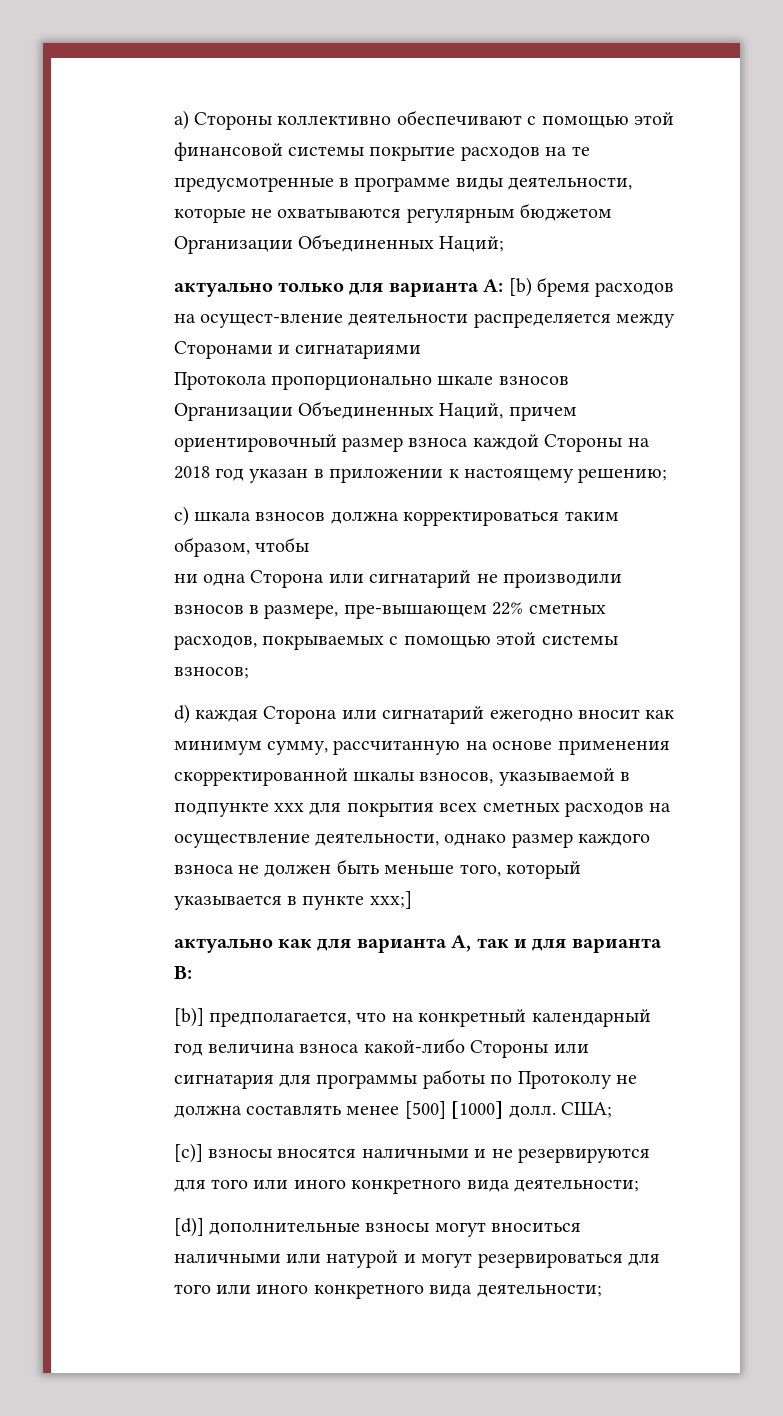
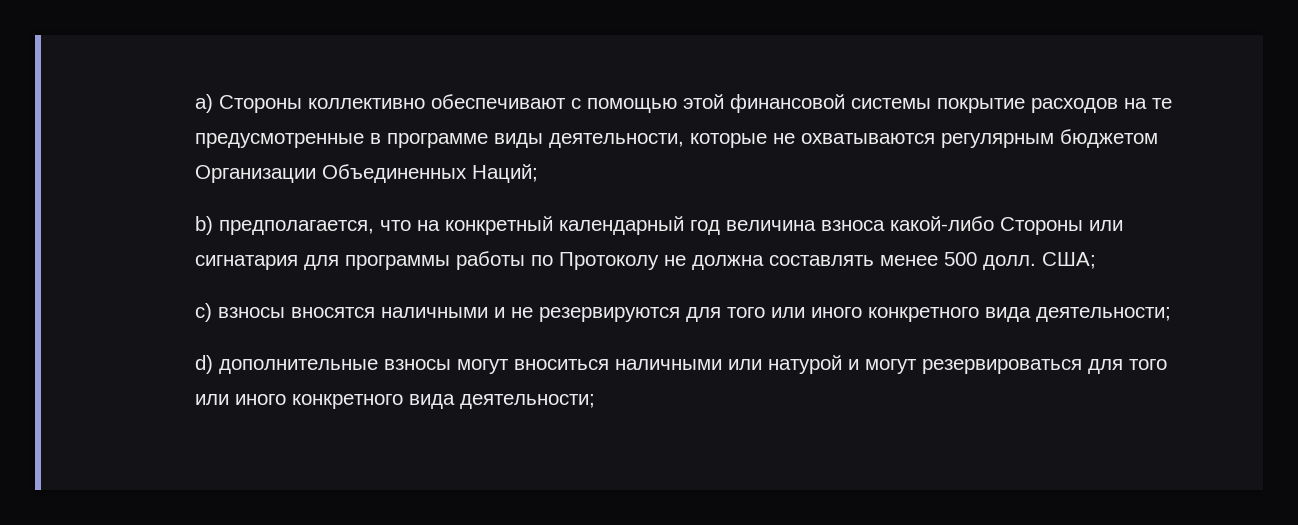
[173,277,675,297] [173,313,676,328] [173,341,422,359] [173,372,569,390] [173,401,577,421] [173,434,650,452] [173,466,668,483] [173,506,619,526] [173,537,309,557] [173,570,622,588] [173,602,606,619] [173,632,618,650] [173,667,249,679] [173,704,675,724] [173,740,670,755] [173,768,631,786] [173,802,672,817] [173,833,651,848] [173,859,581,879] [173,891,412,910] [173,935,662,953] [173,966,192,979] [173,1007,204,1027] актуально только для варианта A: [b) бремя расходов на осущест-вление деятельности распределяется между Сторонами и сигнатариями // Протокола пропорционально шкале взносов Организации Объединенных Наций, причем ориентировочный размер взноса каждой Стороны на 2018 год указан в приложении к настоящему решению; // c) шкала взносов должна корректироваться таким образом, чтобы // ни одна Сторона или сигнатарий не производили взносов в размере, пре-вышающем 22% сметных расходов, покрываемых с помощью этой системы взносов; // d) каждая Сторона или сигнатарий ежегодно вносит как минимум сумму, рассчитанную на основе применения скорректированной шкалы взносов, указываемой в подпункте xxx для покрытия всех сметных расходов на осуществление деятельности, однако размер каждого взноса не должен быть меньше того, который указывается в пункте xxx;] // актуально как для варианта A, так и для варианта B: // [b)] -> [194,216,213,235] b)
[404,1101,504,1119] [500] [1000] -> [943,252,977,266] 500
[173,1143,203,1163] [c)] -> [194,303,212,322] c)
[173,1217,204,1237] [d)] -> [194,355,213,374] d)

